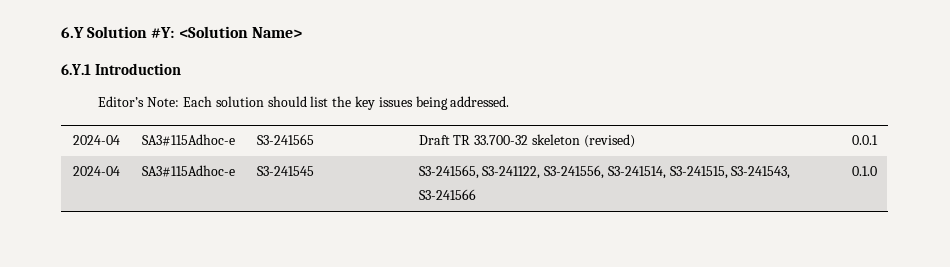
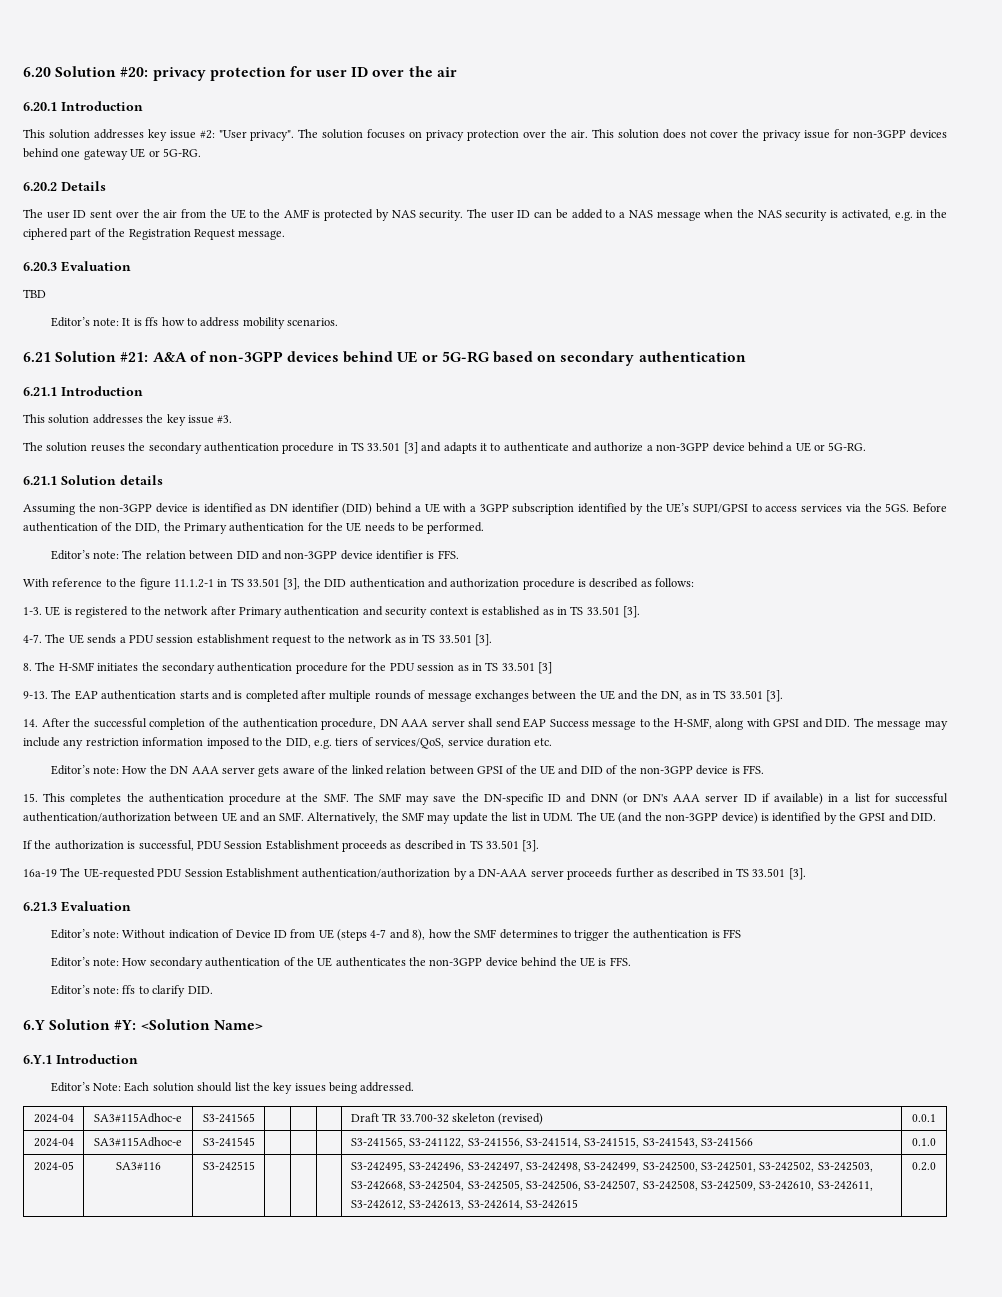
(61, 32) none -> [23,66,457,81] [23,101,143,111] [23,129,948,141] [23,148,201,160] [23,181,106,191] [23,209,947,221] [23,228,286,240] [23,261,131,272] [23,289,46,298] [50,317,338,329] [23,351,746,366] [23,386,143,396] [23,414,233,426] [23,442,867,454] [23,475,163,485] [23,503,947,515] [23,522,484,534] [50,550,459,560] [23,578,695,590] [23,606,641,618] [23,634,492,646] [23,662,552,674] [23,690,783,702] [23,718,948,730] [23,737,553,749] [50,765,764,777] [23,793,949,805] [23,812,937,824] [23,840,540,852] [23,868,806,880] [23,901,131,912] [50,929,741,941] [50,957,631,969] [50,985,213,997] 6.20 Solution #20: privacy protection for user ID over the air // 6.20.1 Introduction // This solution addresses key issue #2: "User privacy". The solution focuses on privacy protection over the air. This solution does not cover the privacy issue for non-3GPP devices behind one gateway UE or 5G-RG. // 6.20.2 Details // The user ID sent over the air from the UE to the AMF is protected by NAS security. The user ID can be added to a NAS message when the NAS security is activated, e.g. in the ciphered part of the Registration Request message. // 6.20.3 Evaluation // TBD // Editor’s note: It is ffs how to address mobility scenarios. // 6.21 Solution #21: A&A of non-3GPP devices behind UE or 5G-RG based on secondary authentication // 6.21.1 Introduction // This solution addresses the key issue #3. // The solution reuses the secondary authentication procedure in TS 33.501 [3] and adapts it to authenticate and authorize a non-3GPP device behind a UE or 5G-RG. // 6.21.1 Solution details // Assuming the non-3GPP device is identified as DN identifier (DID) behind a UE with a 3GPP subscription identified by the UE’s SUPI/GPSI to access services via the 5GS. Before authentication of the DID, the Primary authentication for the UE needs to be performed. // Editor’s note: The relation between DID and non-3GPP device identifier is FFS. // With reference to the figure 11.1.2-1 in TS 33.501 [3], the DID authentication and authorization procedure is described as follows: // 1-3. UE is registered to the network after Primary authentication and security context is established as in TS 33.501 [3]. // 4-7. The UE sends a PDU session establishment request to the network as in TS 33.501 [3]. // 8. The H-SMF initiates the secondary authentication procedure for the PDU session as in TS 33.501 [3] // 9-13. The EAP authentication starts and is completed after multiple rounds of message exchanges between the UE and the DN, as in TS 33.501 [3]. // 14. After the successful completion of the authentication procedure, DN AAA server shall send EAP Success message to the H-SMF, along with GPSI and DID. The message may include any restriction information imposed to the DID, e.g. tiers of services/QoS, service duration etc. // Editor’s note: How the DN AAA server gets aware of the linked relation between GPSI of the UE and DID of the non-3GPP device is FFS. // 15. This completes the authentication procedure at the SMF. The SMF may save the DN-specific ID and DNN (or DN's AAA server ID if available) in a list for successful authentication/authorization between UE and an SMF. Alternatively, the SMF may update the list in UDM. The UE (and the non-3GPP device) is identified by the GPSI and DID. // If the authorization is successful, PDU Session Establishment proceeds as described in TS 33.501 [3]. // 16a-19 The UE-requested PDU Session Establishment authentication/authorization by a DN-AAA server proceeds further as described in TS 33.501 [3]. // 6.21.3 Evaluation // Editor’s note: Without indication of Device ID from UE (steps 4-7 and 8), how the SMF determines to trigger the authentication is FFS // Editor’s note: How secondary authentication of the UE authenticates the non-3GPP device behind the UE is FFS. // Editor’s note: ffs to clarify DID. //
(877, 171) none -> [33,1161,74,1171] [115,1162,161,1170] [202,1161,255,1171] [350,1161,873,1172] [350,1180,873,1191] [350,1199,578,1210] [912,1162,936,1171] // 2024-05 | SA3#116 | S3‑242515 | | | | S3‑242495, S3‑242496, S3‑242497, S3‑242498, S3‑242499, S3‑242500, S3‑242501, S3‑242502, S3‑242503, S3‑242668, S3‑242504, S3‑242505, S3‑242506, S3‑242507, S3‑242508, S3‑242509, S3‑242610, S3-242611, S3-242612, S3‑242613, S3-242614, S3-242615 | 0.2.0

